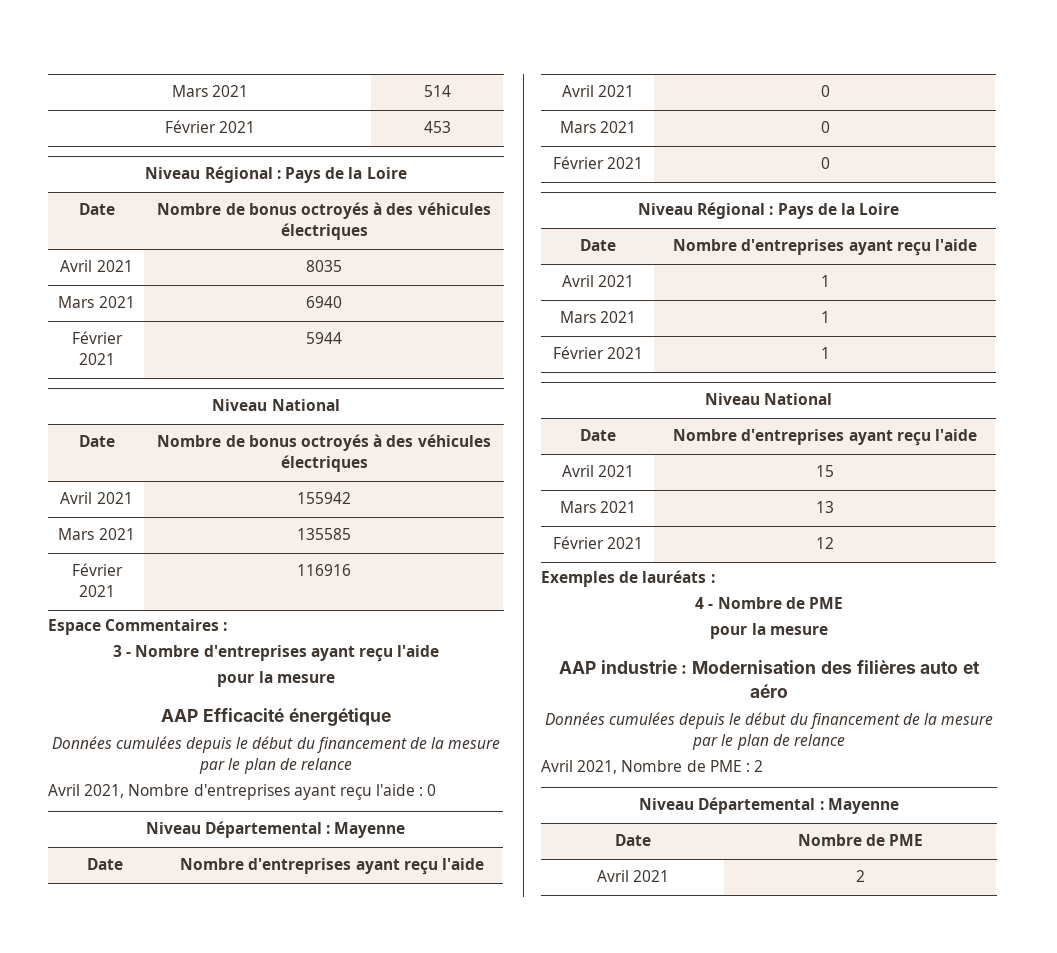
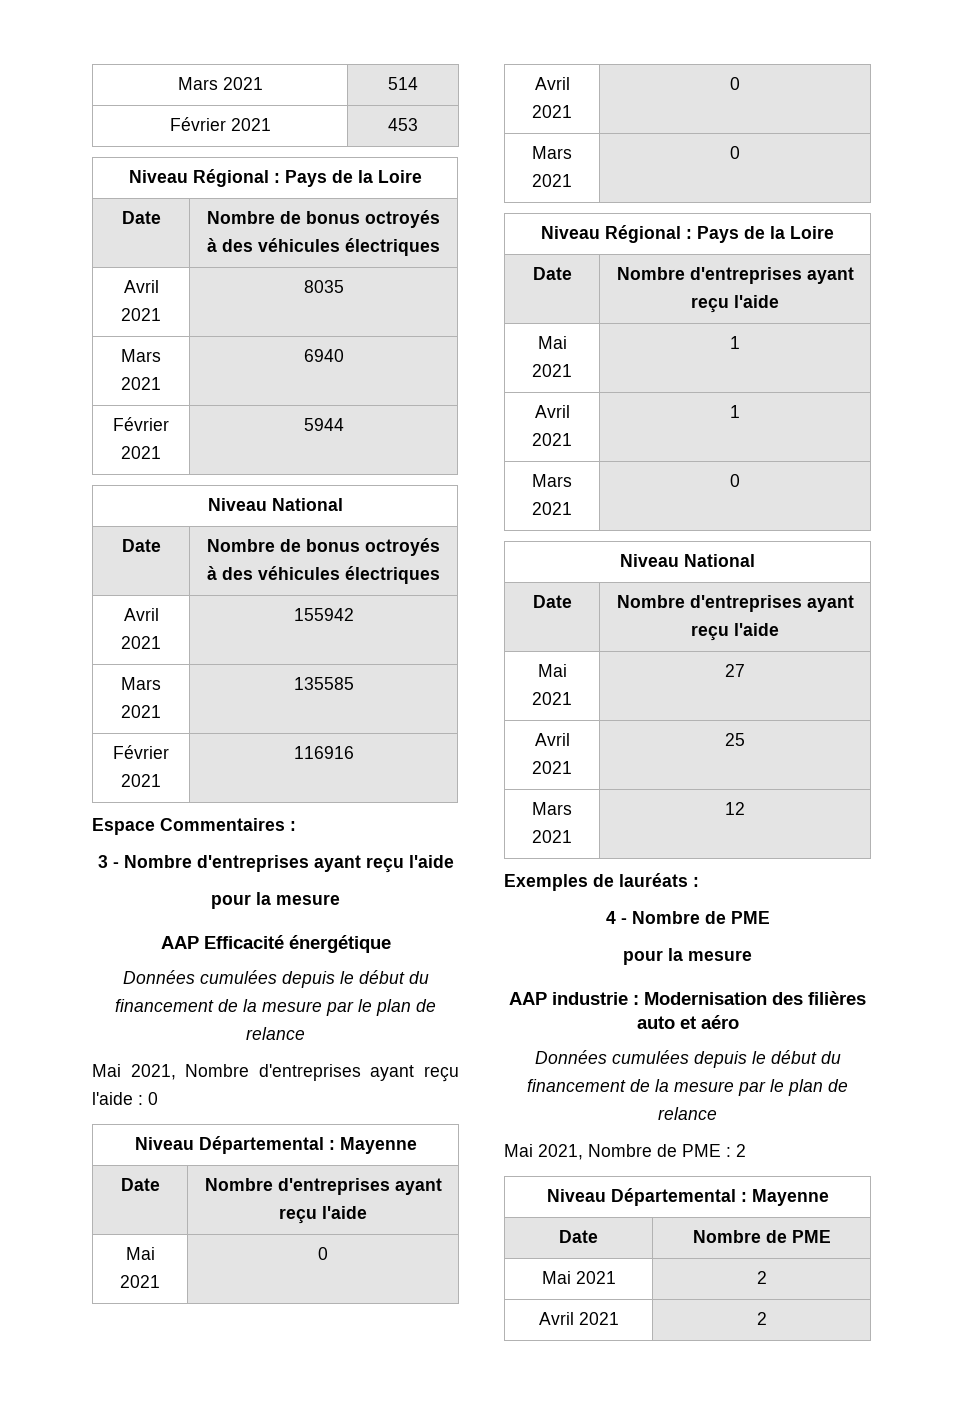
[48,784,80,796] Avril -> [92,1064,121,1077] Mai
(484, 864) none -> [125,1247,155,1260] [120,1275,160,1288] [318,1247,328,1260] // Mai 2021 | 0
[552,156,644,169] [820,157,830,169] // Février 2021 | 0 -> (740, 152) none
(977, 245) none -> [537,336,567,349] [532,364,572,377] [730,336,740,349] // Mai 2021 | 1
[820,311,830,323] [552,346,644,359] [820,347,830,359] 1 // Février 2021 | 1 -> [730,474,740,487] 0
[561,465,635,477] [816,465,834,477] [559,501,637,513] [816,501,834,513] [552,536,644,549] // Avril 2021 | 15 // Mars 2021 | 13 // Février 2021 -> [537,664,567,677] [532,692,572,705] [725,664,745,677] [534,733,570,746] [532,761,572,774] [725,733,745,746] [532,802,572,815] [532,830,572,843] // Mai 2021 | 27 // Avril 2021 | 25 // Mars 2021
[541,760,573,772] Avril -> [504,1144,533,1157] Mai
(924, 840) none -> [541,1271,616,1284] [756,1271,767,1284] // Mai 2021 | 2

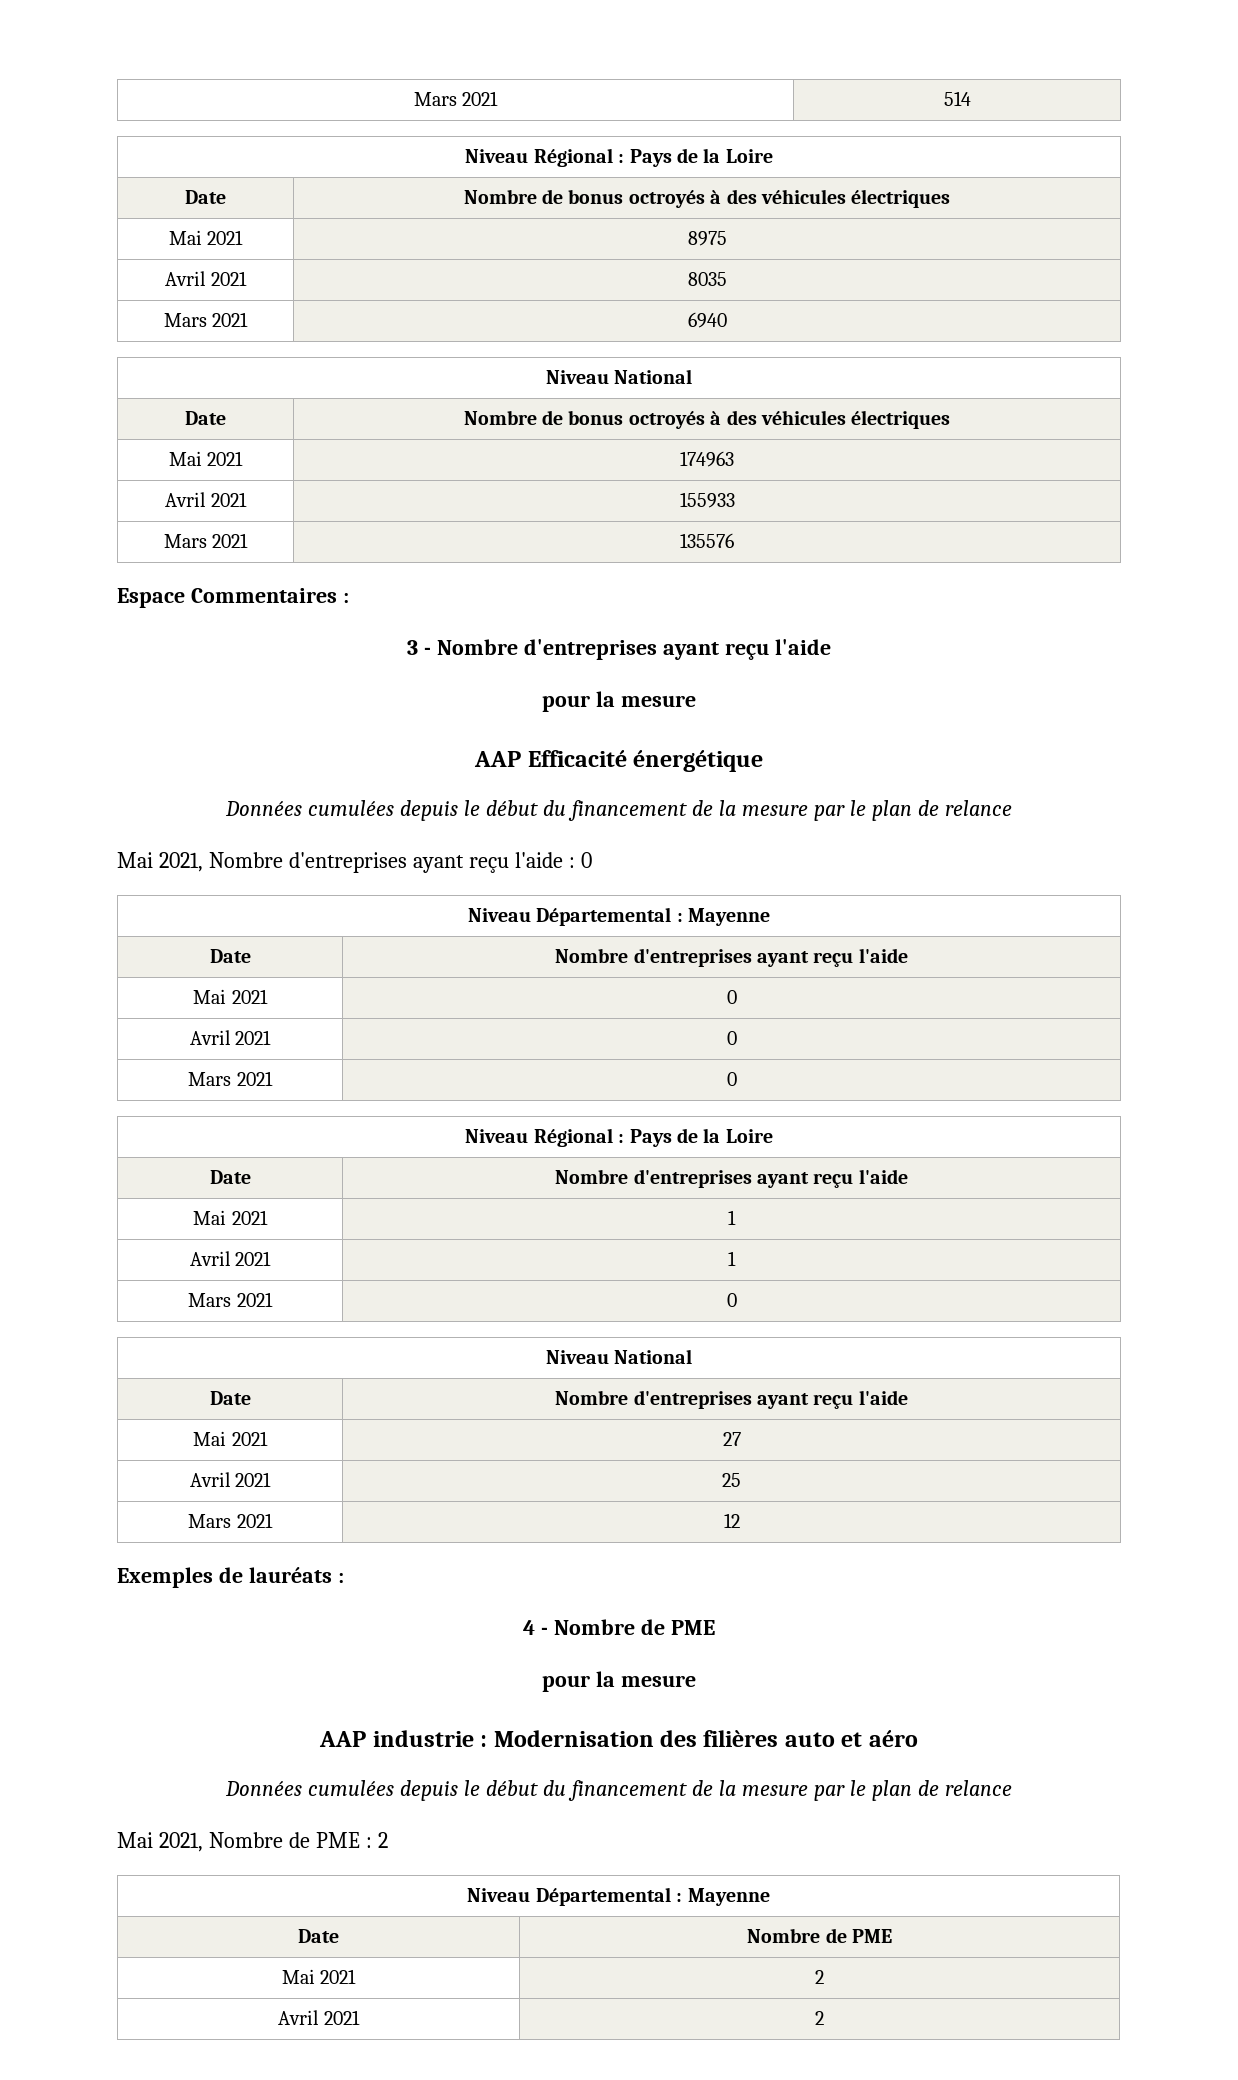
[169,117,271,131] [388,118,418,131] // Février 2021 | 453 -> (971, 98) none
(440, 247) none -> [168,230,244,245] [687,231,727,246] // Mai 2021 | 8975
[113,417,169,431] [121,446,161,459] [303,418,344,431] // Février 2021 | 5944 -> (727, 320) none
[123,608,159,621] [121,636,161,649] [293,608,354,621] [121,677,161,690] [121,705,161,718] [293,677,354,690] [113,745,169,759] [121,774,161,787] [293,746,354,759] // Avril 2021 | 155942 // Mars 2021 | 135585 // Février 2021 | 116916 -> [168,451,244,466] [680,451,734,467] [165,492,247,507] [679,492,735,508] [163,533,249,548] [680,533,734,548] // Mai 2021 | 174963 // Avril 2021 | 155933 // Mars 2021 | 135576

